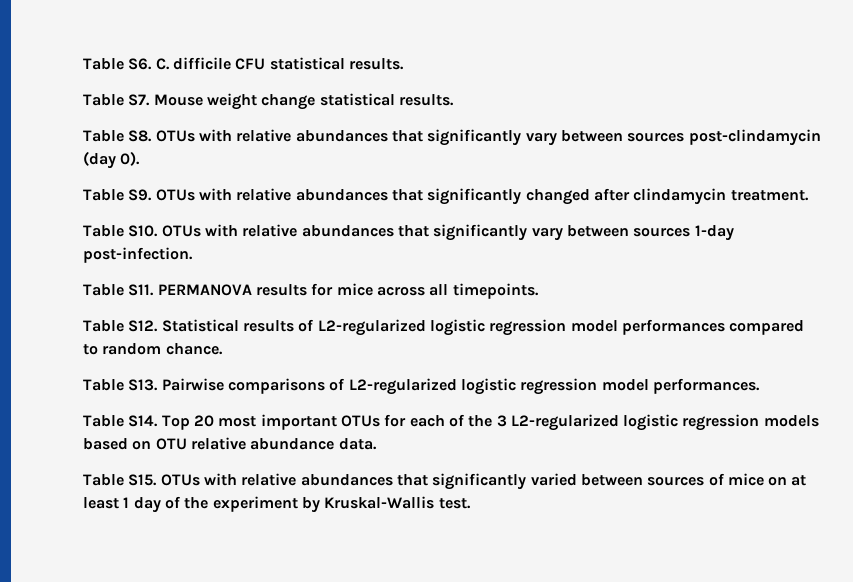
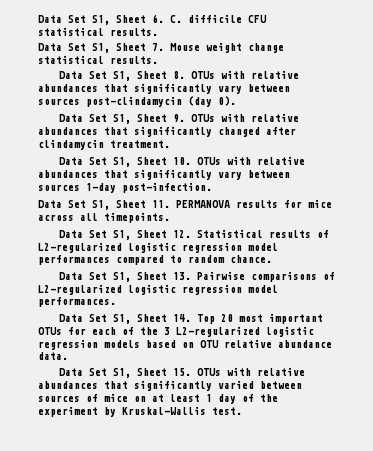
[83,58,153,70] Table S6. -> [38,14,164,25] Data Set S1, Sheet 6.
[83,94,151,106] Table S7. -> [38,43,164,53] Data Set S1, Sheet 7.
[83,130,153,142] Table S8. -> [58,71,185,81] Data Set S1, Sheet 8.
[83,189,153,201] Table S9. -> [58,114,185,124] Data Set S1, Sheet 9.
[83,225,159,237] Table S10. -> [58,157,191,167] Data Set S1, Sheet 10.
[83,284,155,296] Table S11. -> [38,200,170,210] Data Set S1, Sheet 11.
[83,320,159,332] Table S12. -> [58,230,191,240] Data Set S1, Sheet 12.
[83,379,159,391] Table S13. -> [58,272,191,282] Data Set S1, Sheet 13.
[83,415,159,427] Table S14. -> [58,314,191,324] Data Set S1, Sheet 14.
[83,474,158,486] Table S15. -> [58,368,191,378] Data Set S1, Sheet 15.

